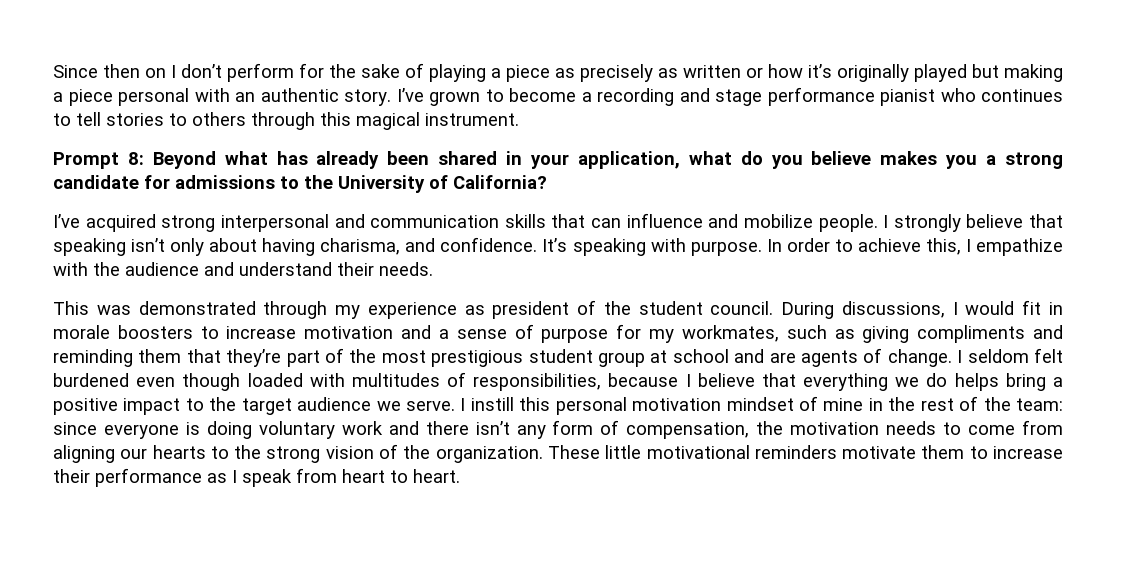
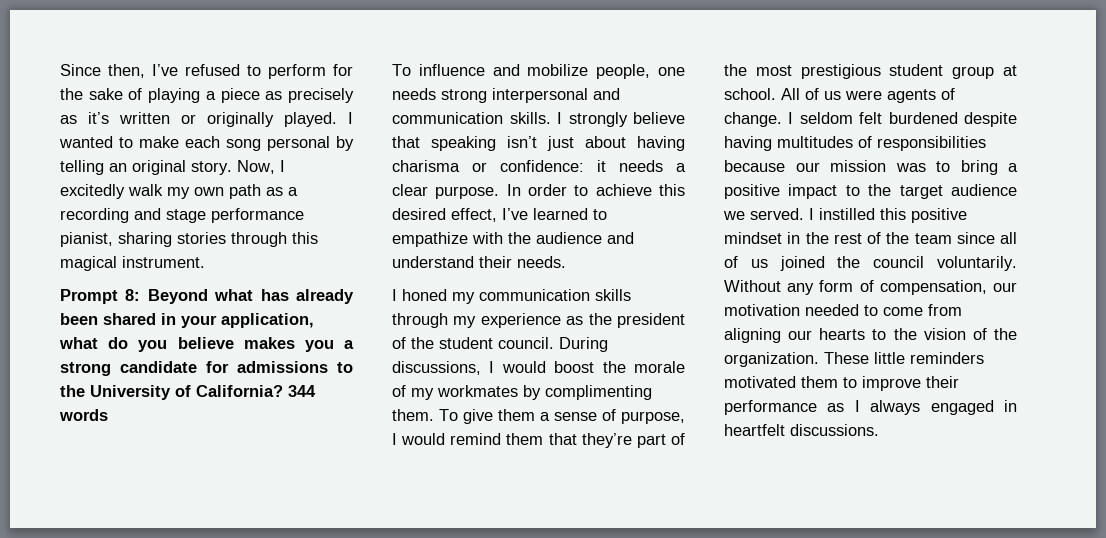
[103,64,222,78] then on I don’t -> [108,64,261,78] then, I’ve refused to
(678, 73) none -> [88,112,109,124] it’s
[768,64,1063,82] [53,88,576,106] how it’s originally played but making a piece personal with an authentic story. I’ve grown to become -> [207,112,353,127] [59,136,354,151] [60,160,285,175] [60,184,283,199] originally played. I wanted to make each song personal by telling an original story. Now, I excitedly walk my own path as
[880,88,1063,106] [53,112,246,126] pianist who continues to tell stories to others -> [60,232,226,247] pianist, sharing stories
[53,213,878,232] // I’ve acquired strong interpersonal and communication skills that can influence and mobilize people. -> [288,385,316,397] [59,409,108,421] [392,64,685,79] [392,88,620,103] [392,112,551,124] 344 words // To influence and mobilize people, one needs strong interpersonal and communication skills.
[170,238,205,256] only -> [547,136,574,151] just
[320,237,686,256] charisma, and confidence. It’s speaking with -> [392,160,686,172] [392,184,428,196] charisma or confidence: it needs a clear
[925,238,971,255] this, I -> [659,184,685,196] [392,208,607,222] this desired effect, I’ve learned to
[53,301,256,315] This was demonstrated -> [392,289,631,304] I honed my communication skills
(485, 310) none -> [588,313,612,325] the
[1022,300,1063,315] [53,324,1064,343] [53,349,133,367] fit in morale boosters to increase motivation and a sense of purpose for my workmates, such as giving compliments and reminding -> [554,361,685,373] [392,385,652,400] [392,409,685,424] [392,433,502,445] boost the morale of my workmates by complimenting them. To give them a sense of purpose, I would remind
[672,349,796,363] school and are -> [724,88,882,100] school. All of us were
[136,372,999,391] even though loaded with multitudes of responsibilities, because I believe that everything we do helps -> [964,112,1017,127] [724,136,986,151] [724,160,950,172] despite having multitudes of responsibilities because our mission was to
[406,396,864,415] serve. I instill this personal motivation mindset of mine -> [750,208,967,223] [724,232,782,244] served. I instilled this positive mindset
[1016,398,1064,411] [53,421,510,439] team: since everyone is doing voluntary work and there isn’t -> [914,232,1017,244] [724,256,1017,271] [724,280,781,292] team since all of us joined the council voluntarily. Without
[756,421,937,435] the motivation needs -> [993,282,1017,292] [724,304,859,316] our motivation needed
[266,446,321,463] strong -> (917, 334) none
[646,445,917,459] motivational reminders motivate -> [910,352,984,364] [724,376,796,388] reminders motivated
[992,446,1063,459] increase -> [862,376,921,391] improve
[242,468,460,487] speak from heart to heart. -> [870,400,1017,415] [724,424,879,436] always engaged in heartfelt discussions.

